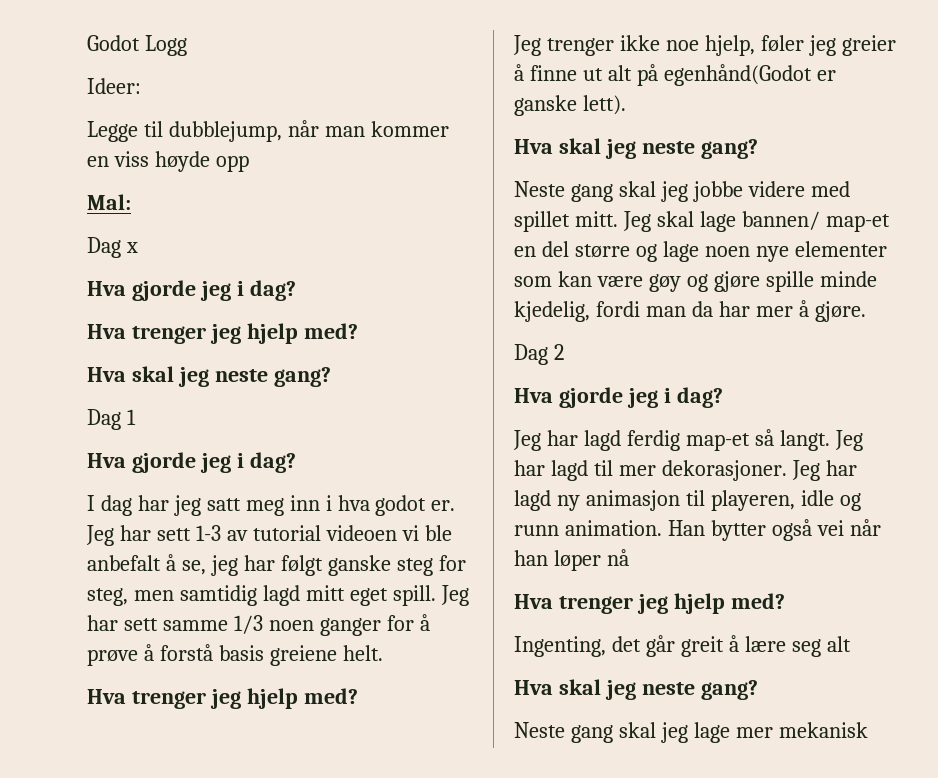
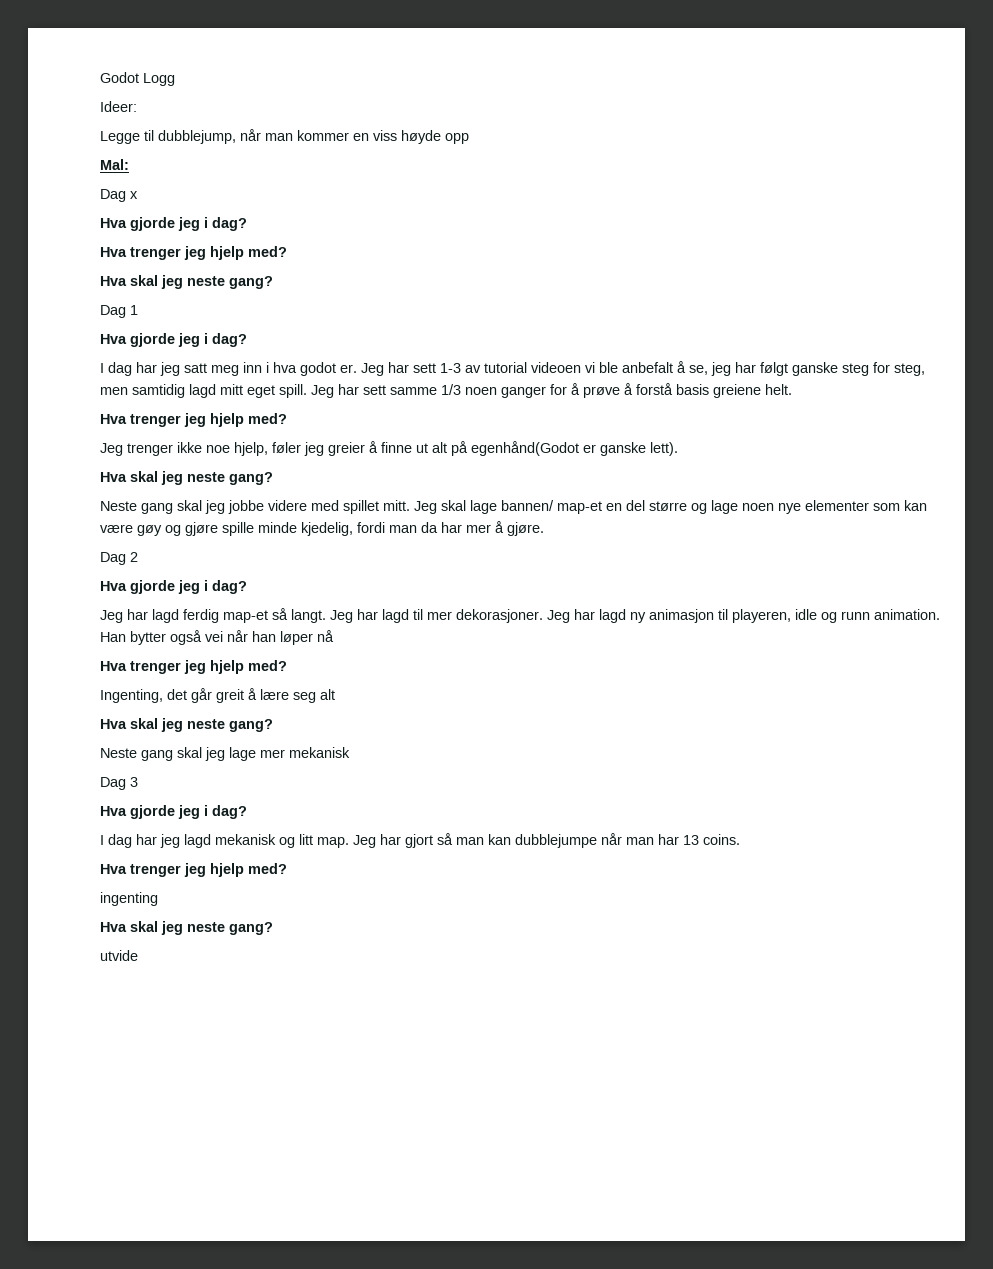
(868, 730) none -> [100,777,138,790] [100,805,247,819] [100,833,740,848] [100,863,287,877] [100,892,158,906] [100,921,273,935] [100,950,138,961] // Dag 3 // Hva gjorde jeg i dag? // I dag har jeg lagd mekanisk og litt map. Jeg har gjort så man kan dubblejumpe når man har 13 coins. // Hva trenger jeg hjelp med? // ingenting // Hva skal jeg neste gang? // utvide

